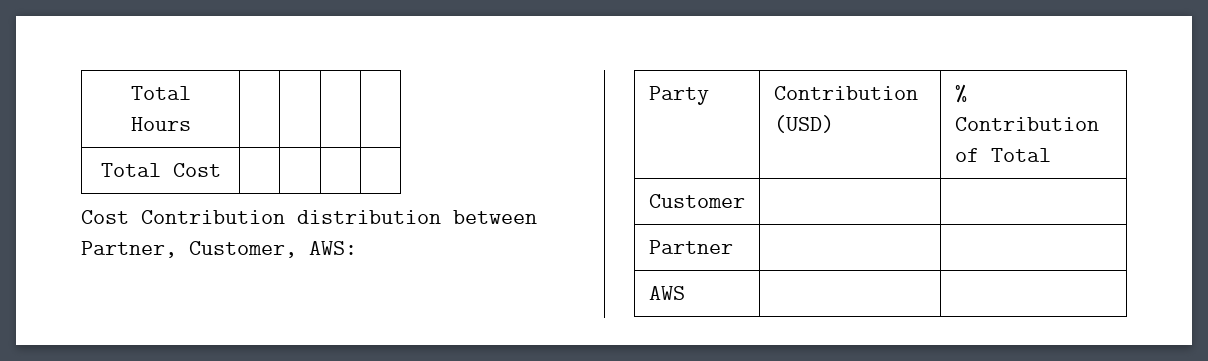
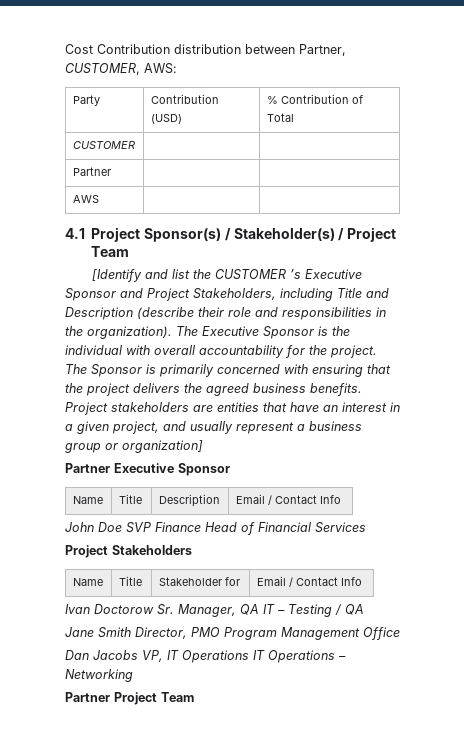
[130,86,191,100] [130,117,191,131] [100,163,221,177] Total Hours | | | | // Total Cost | | | | // -> (65, 49) none
[189,241,297,258] Customer, -> [65,63,140,75] CUSTOMER,
[648,194,745,208] Customer -> [72,141,136,149] CUSTOMER
(685, 293) none -> [65,227,397,242] [91,246,130,257] [92,269,363,282] [65,288,389,301] [65,307,386,320] [65,326,350,339] [65,345,377,358] [65,364,391,377] [65,383,362,396] [65,402,400,415] [65,421,362,434] [65,440,203,453] [65,463,230,476] [72,496,103,504] [118,494,142,504] [158,494,220,507] [235,494,341,505] [65,522,366,535] [65,545,192,558] [72,578,103,586] [118,576,142,586] [158,577,240,586] [256,576,362,587] [65,604,364,617] [65,627,400,640] [65,650,346,663] [65,669,133,682] [65,692,194,705] // 4.1 Project Sponsor(s) / Stakeholder(s) / Project Team // [Identify and list the CUSTOMER ’s Executive Sponsor and Project Stakeholders, including Title and Description (describe their role and responsibilities in the organization). The Executive Sponsor is the individual with overall accountability for the project. The Sponsor is primarily concerned with ensuring that the project delivers the agreed business benefits. Project stakeholders are entities that have an interest in a given project, and usually represent a business group or organization] // Partner Executive Sponsor // Name | Title | Description | Email / Contact Info // John Doe SVP Finance Head of Financial Services // Project Stakeholders // Name | Title | Stakeholder for | Email / Contact Info // Ivan Doctorow Sr. Manager, QA IT – Testing / QA // Jane Smith Director, PMO Program Management Office // Dan Jacobs VP, IT Operations IT Operations – Networking // Partner Project Team

